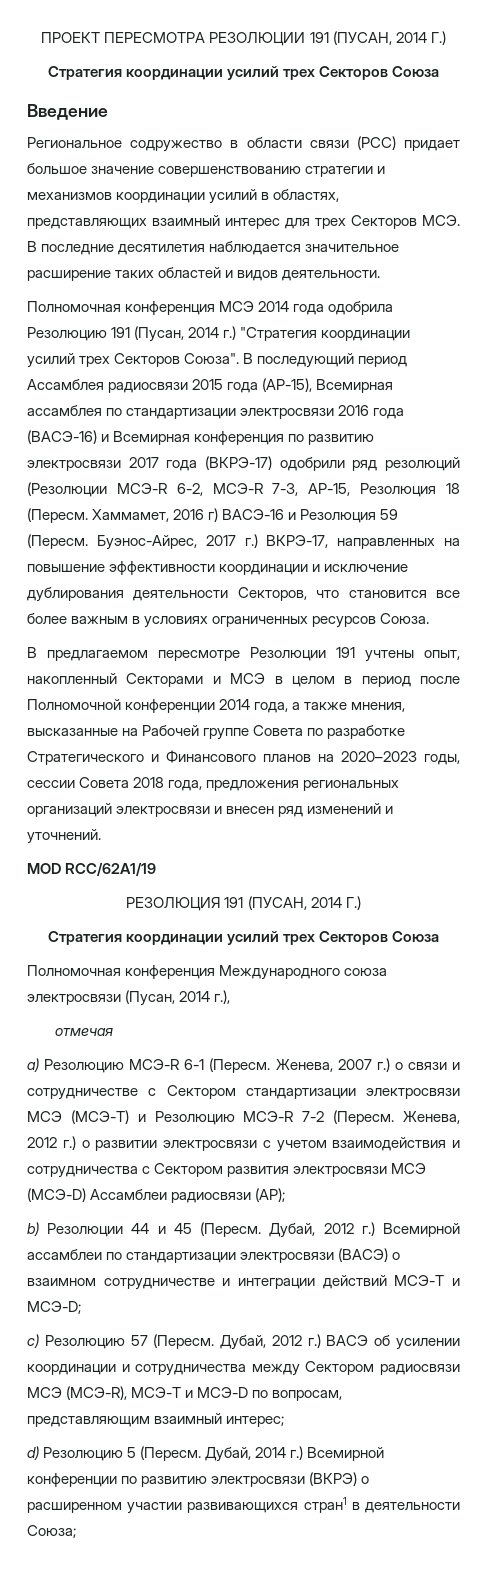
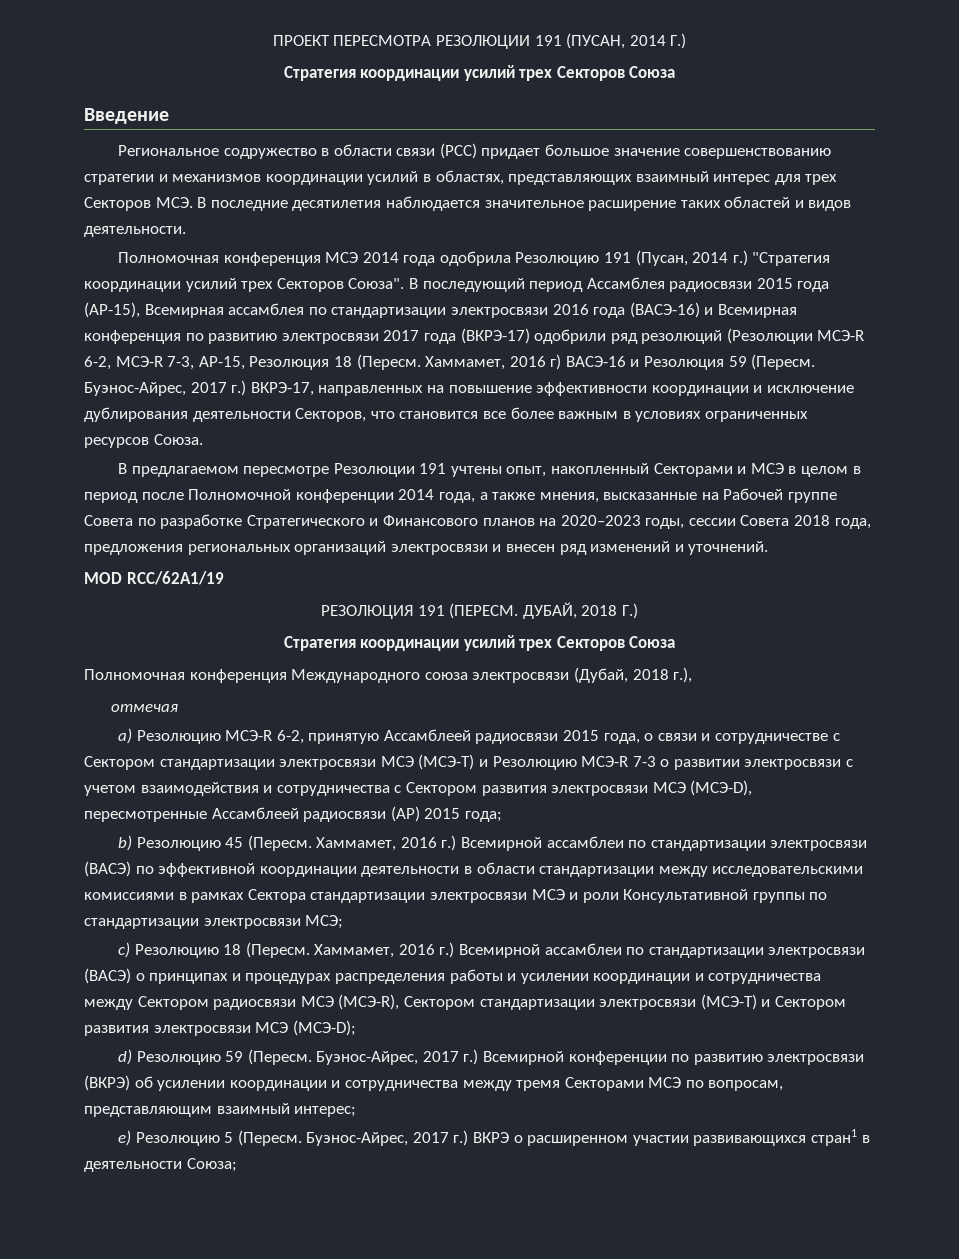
[247,896,342,910] (ПУСАН, 2014 -> [449,602,618,619] (ПЕРЕСМ. ДУБАЙ, 2018
[125,990,211,1006] (Пусан, 2014 -> [573,667,669,683] (Дубай, 2018
[184,1058,390,1073] 6-1 (Пересм. Женева, 2007 г.) -> [276,729,640,744] 6-2, принятую Ассамблеей радиосвязи 2015 года,
[302,1110,461,1125] [27,1136,76,1150] 7-2 (Пересм. Женева, 2012 г.) -> [632,756,656,767] 7-3
[27,1188,286,1203] [27,1222,354,1238] (МСЭ-D) Ассамблеи радиосвязи (АР); // b) Резолюции 44 и 45 (Пересм. Дубай, 2012 -> [690,780,753,796] [84,806,502,822] [117,835,868,851] [84,861,864,877] [84,889,828,903] [84,915,344,929] [117,942,435,958] (МСЭ-D), пересмотренные Ассамблеей радиосвязи (АР) 2015 года; // b) Резолюцию 45 (Пересм. Хаммамет, 2016 г.) Всемирной ассамблеи по стандартизации электросвязи (ВАСЭ) по эффективной координации деятельности в области стандартизации между исследовательскими комиссиями в рамках Сектора стандартизации электросвязи МСЭ и роли Консультативной группы по стандартизации электросвязи МСЭ; // c) Резолюцию 18 (Пересм. Хаммамет, 2016
[27,1275,461,1290] [27,1301,81,1314] [27,1334,391,1350] взаимном сотрудничестве и интеграции действий МСЭ-T и МСЭ-D; // c) Резолюцию 57 (Пересм. Дубай, 2012 г.) ВАСЭ об -> [149,969,517,984] принципах и процедурах распределения работы и
[131,1387,343,1401] [27,1413,285,1427] [27,1446,287,1462] МСЭ-Т и МСЭ-D по вопросам, представляющим взаимный интерес; // d) Резолюцию 5 (Пересм. Дубай, 2014 -> [403,994,846,1010] [84,1020,356,1036] [117,1049,459,1065] Сектором стандартизации электросвязи (МСЭ-Т) и Сектором развития электросвязи МСЭ (МСЭ-D); // d) Резолюцию 59 (Пересм. Буэнос-Айрес, 2017
(358, 1479) none -> [134,1076,784,1091] [84,1103,357,1117] [117,1130,510,1146] об усилении координации и сотрудничества между тремя Секторами МСЭ по вопросам, представляющим взаимный интерес; // e) Резолюцию 5 (Пересм. Буэнос-Айрес, 2017 г.) ВКРЭ

